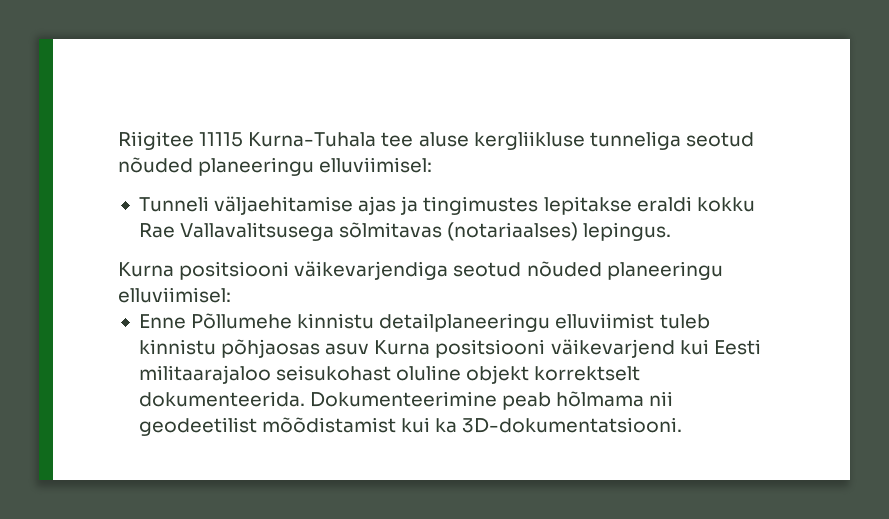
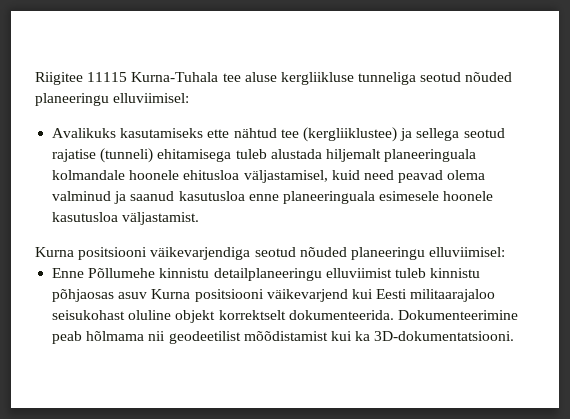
[138,196,755,215] [138,222,672,241] Tunneli väljaehitamise ajas ja tingimustes lepitakse eraldi kokku Rae Vallavalitsusega sõlmitavas (notariaalses) lepingus. -> [52,127,505,142] [52,148,477,163] [52,170,486,183] [52,191,494,204] [52,212,200,225] Avalikuks kasutamiseks ette nähtud tee (kergliiklustee) ja sellega seotud rajatise (tunneli) ehitamisega tuleb alustada hiljemalt planeeringuala kolmandale hoonele ehitusloa väljastamisel, kuid need peavad olema valminud ja saanud kasutusloa enne planeeringuala esimesele hoonele kasutusloa väljastamist.

